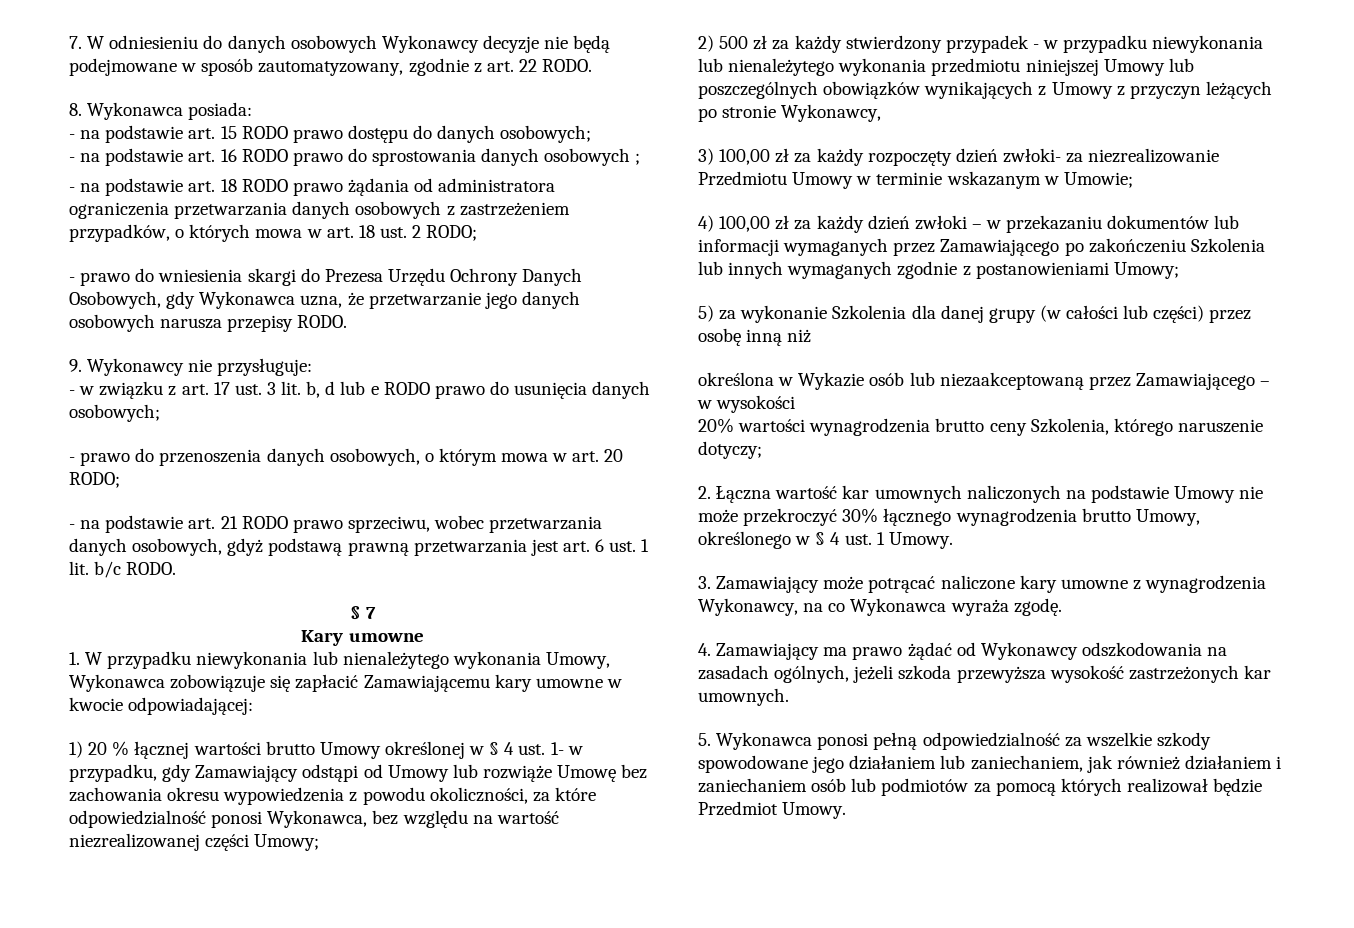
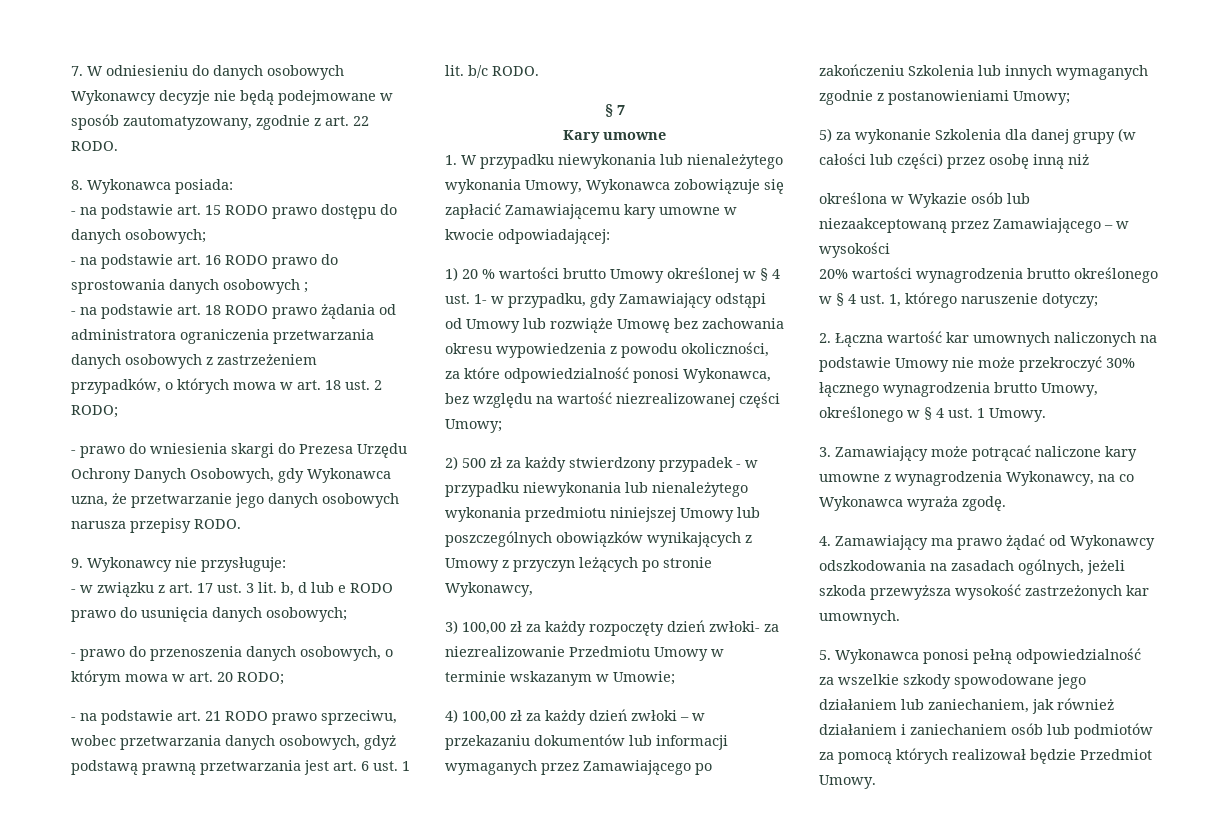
[134,741,190,759] łącznej -> (495, 274) none
[989,418,1109,436] ceny Szkolenia, -> [1074,267,1158,283] [819,293,901,307] określonego w § 4 ust. 1,

